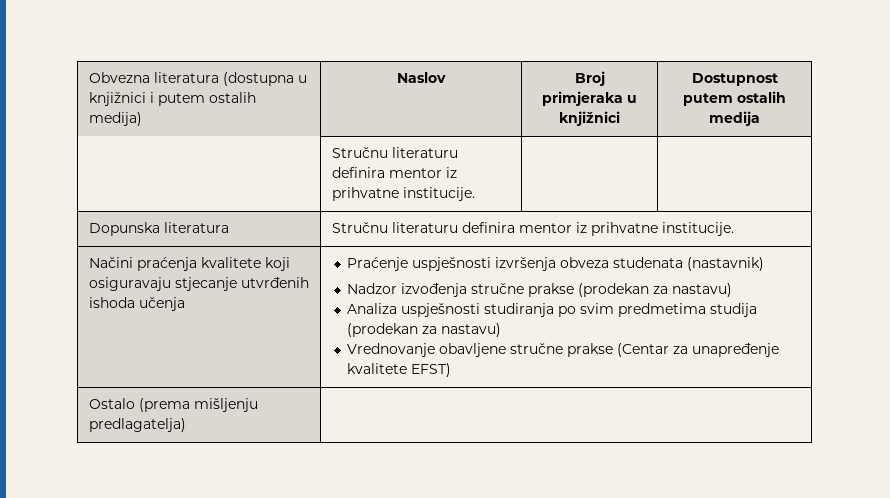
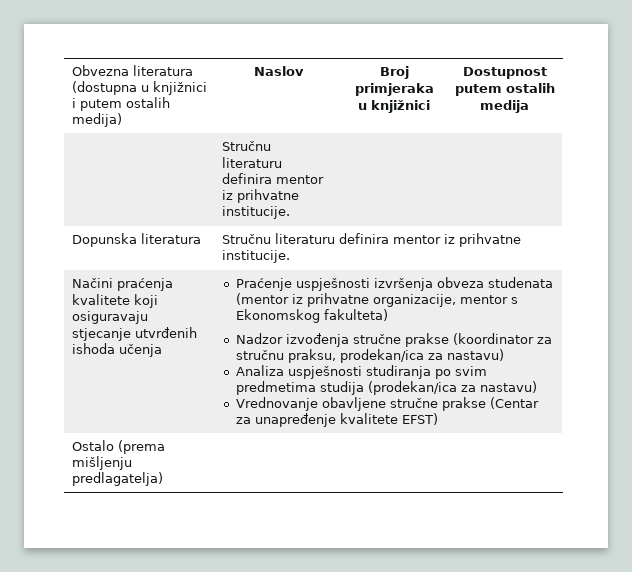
[687,257,765,271] (nastavnik) -> [235,293,518,307] [235,309,388,323] (mentor iz prihvatne organizacije, mentor s Ekonomskog fakulteta)
[578,283,650,297] (prodekan -> [452,333,552,345] [235,349,424,363] (koordinator za stručnu praksu, prodekan/ica
[347,323,419,337] (prodekan -> [367,381,457,395] (prodekan/ica

